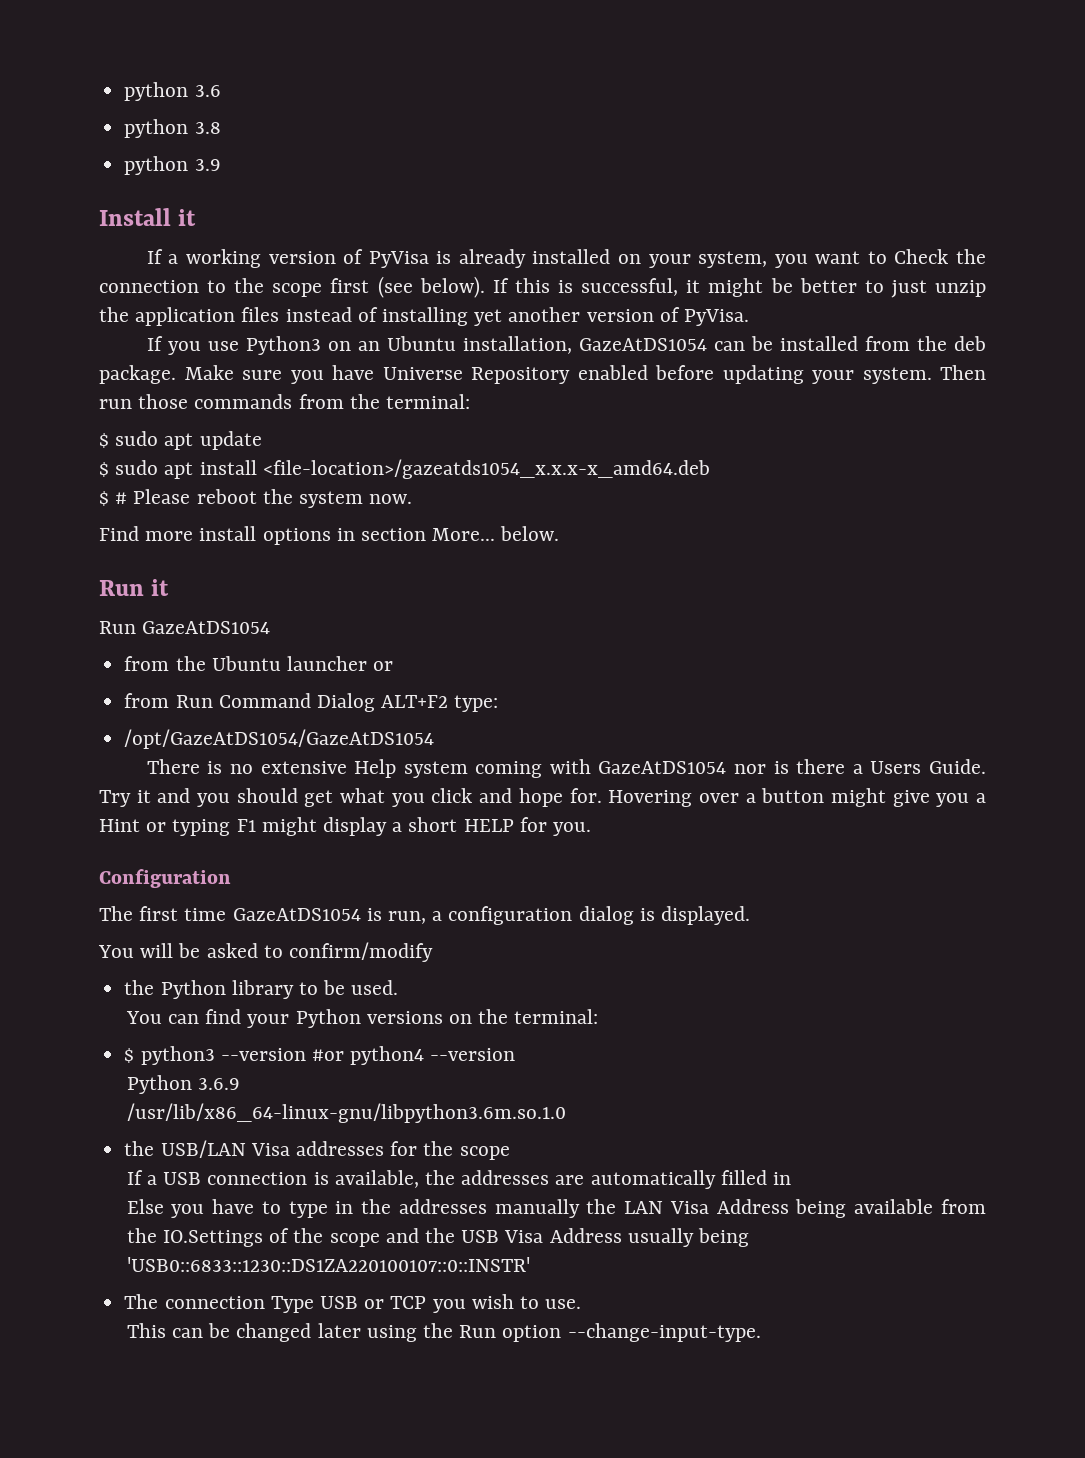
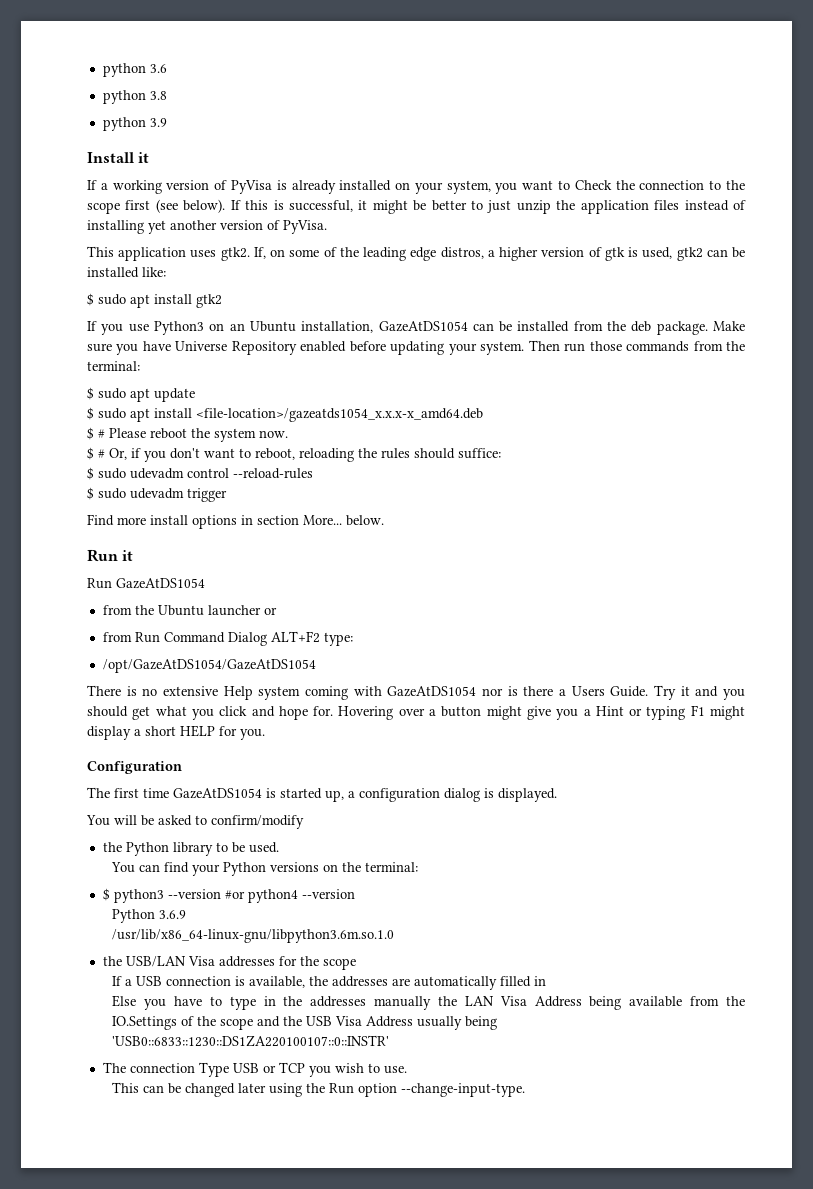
(750, 317) none -> [87,246,745,261] [87,267,166,278] [87,293,222,308] // This application uses gtk2. If, on some of the leading edge distros, a higher version of gtk is used, gtk2 can be installed like: // $ sudo apt install gtk2
(413, 499) none -> [87,447,501,462] [87,467,313,480] [87,487,227,502] // $ # Or, if you don't want to reboot, reloading the rules should suffice: // $ sudo udevadm control --reload-rules // $ sudo udevadm trigger
[388,911,427,924] run, -> [280,788,344,802] started up,

